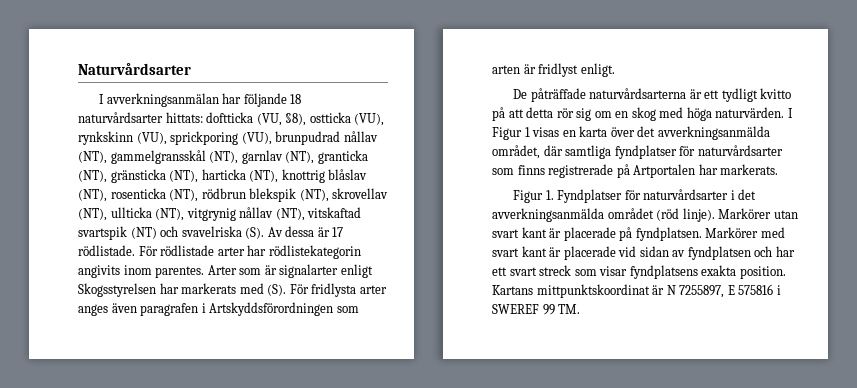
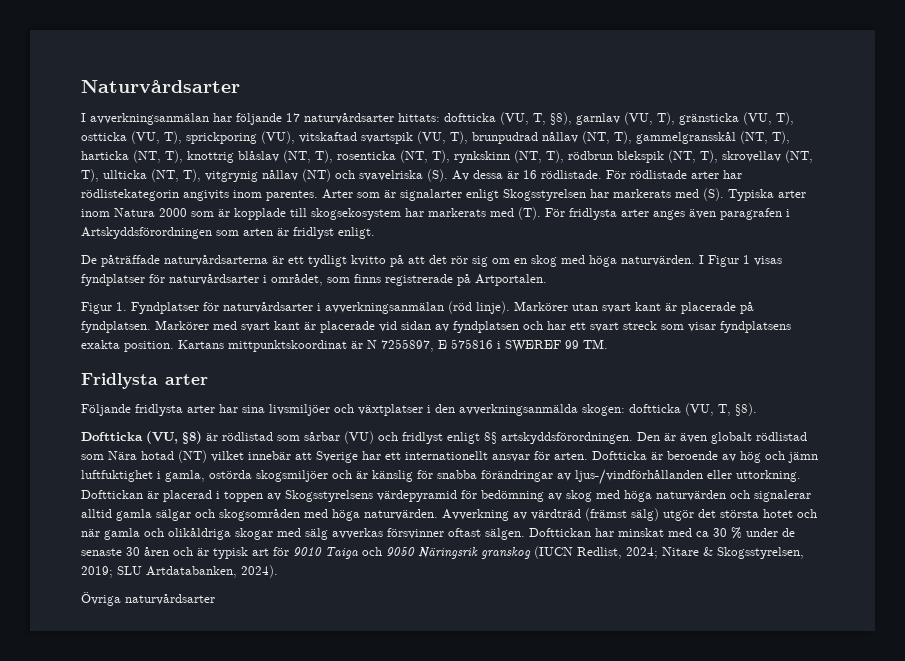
[290,94,302,104] 18 -> [286,113,300,122] 17
[285,112,385,126] [78,131,378,145] [78,150,368,164] [78,169,368,183] [78,188,389,202] [78,207,362,221] [78,226,127,240] §8), ostticka (VU), rynkskinn (VU), sprickporing (VU), brunpudrad nållav (NT), gammelgransskål (NT), garnlav (NT), granticka (NT), gränsticka (NT), harticka (NT), knottrig blåslav (NT), rosenticka (NT), rödbrun blekspik (NT), skrovellav (NT), ullticka (NT), vitgrynig nållav (NT), vitskaftad svartspik -> [533,112,794,125] [81,131,790,144] [81,150,813,163] [81,169,298,182] T, §8), garnlav (VU, T), gränsticka (VU, T), ostticka (VU, T), sprickporing (VU), vitskaftad svartspik (VU, T), brunpudrad nållav (NT, T), gammelgransskål (NT, T), harticka (NT, T), knottrig blåslav (NT, T), rosenticka (NT, T), rynkskinn (NT, T), rödbrun blekspik (NT, T), skrovellav (NT, T), ullticka (NT, T), vitgrynig nållav
[332,227,344,237] 17 -> [523,170,537,179] 16
(287, 290) none -> [728,189,806,201] [81,207,541,220] Typiska arter inom Natura 2000 som är kopplade till skogsekosystem har markerats med (T).
[526,107,554,118] detta -> [429,255,447,264] det
[562,126,770,140] [492,145,612,159] en karta över det avverkningsanmälda området, där samtliga -> (782, 261) none
(783, 150) none -> [263,274,323,286] i området,
[633,164,779,178] Artportalen har markerats. -> [475,274,547,286] Artportalen.
[738,189,757,200] [492,208,654,222] det avverkningsanmälda området -> [325,302,444,314] avverkningsanmälan
(581, 309) none -> [81,373,208,389] [81,403,757,416] [81,431,807,444] [81,450,818,463] [81,469,801,485] [81,490,811,502] [81,508,817,521] [81,527,795,540] [81,546,804,559] [81,565,278,578] [81,592,215,606] // Fridlysta arter // Följande fridlysta arter har sina livsmiljöer och växtplatser i den avverkningsanmälda skogen: doftticka (VU, T, §8). // Doftticka (VU, §8) är rödlistad som sårbar (VU) och fridlyst enligt 8§ artskyddsförordningen. Den är även globalt rödlistad som Nära hotad (NT) vilket innebär att Sverige har ett internationellt ansvar för arten. Doftticka är beroende av hög och jämn luftfuktighet i gamla, ostörda skogsmiljöer och är känslig för snabba förändringar av ljus-/vindförhållanden eller uttorkning. Dofttickan är placerad i toppen av Skogsstyrelsens värdepyramid för bedömning av skog med höga naturvärden och signalerar alltid gamla sälgar och skogsområden med höga naturvärden. Avverkning av värdträd (främst sälg) utgör det största hotet och när gamla och olikåldriga skogar med sälg avverkas försvinner oftast sälgen. Dofttickan har minskat med ca 30 % under de senaste 30 åren och är typisk art för 9010 Taiga och 9050 Näringsrik granskog (IUCN Redlist, 2024; Nitare & Skogsstyrelsen, 2019; SLU Artdatabanken, 2024). // Övriga naturvårdsarter

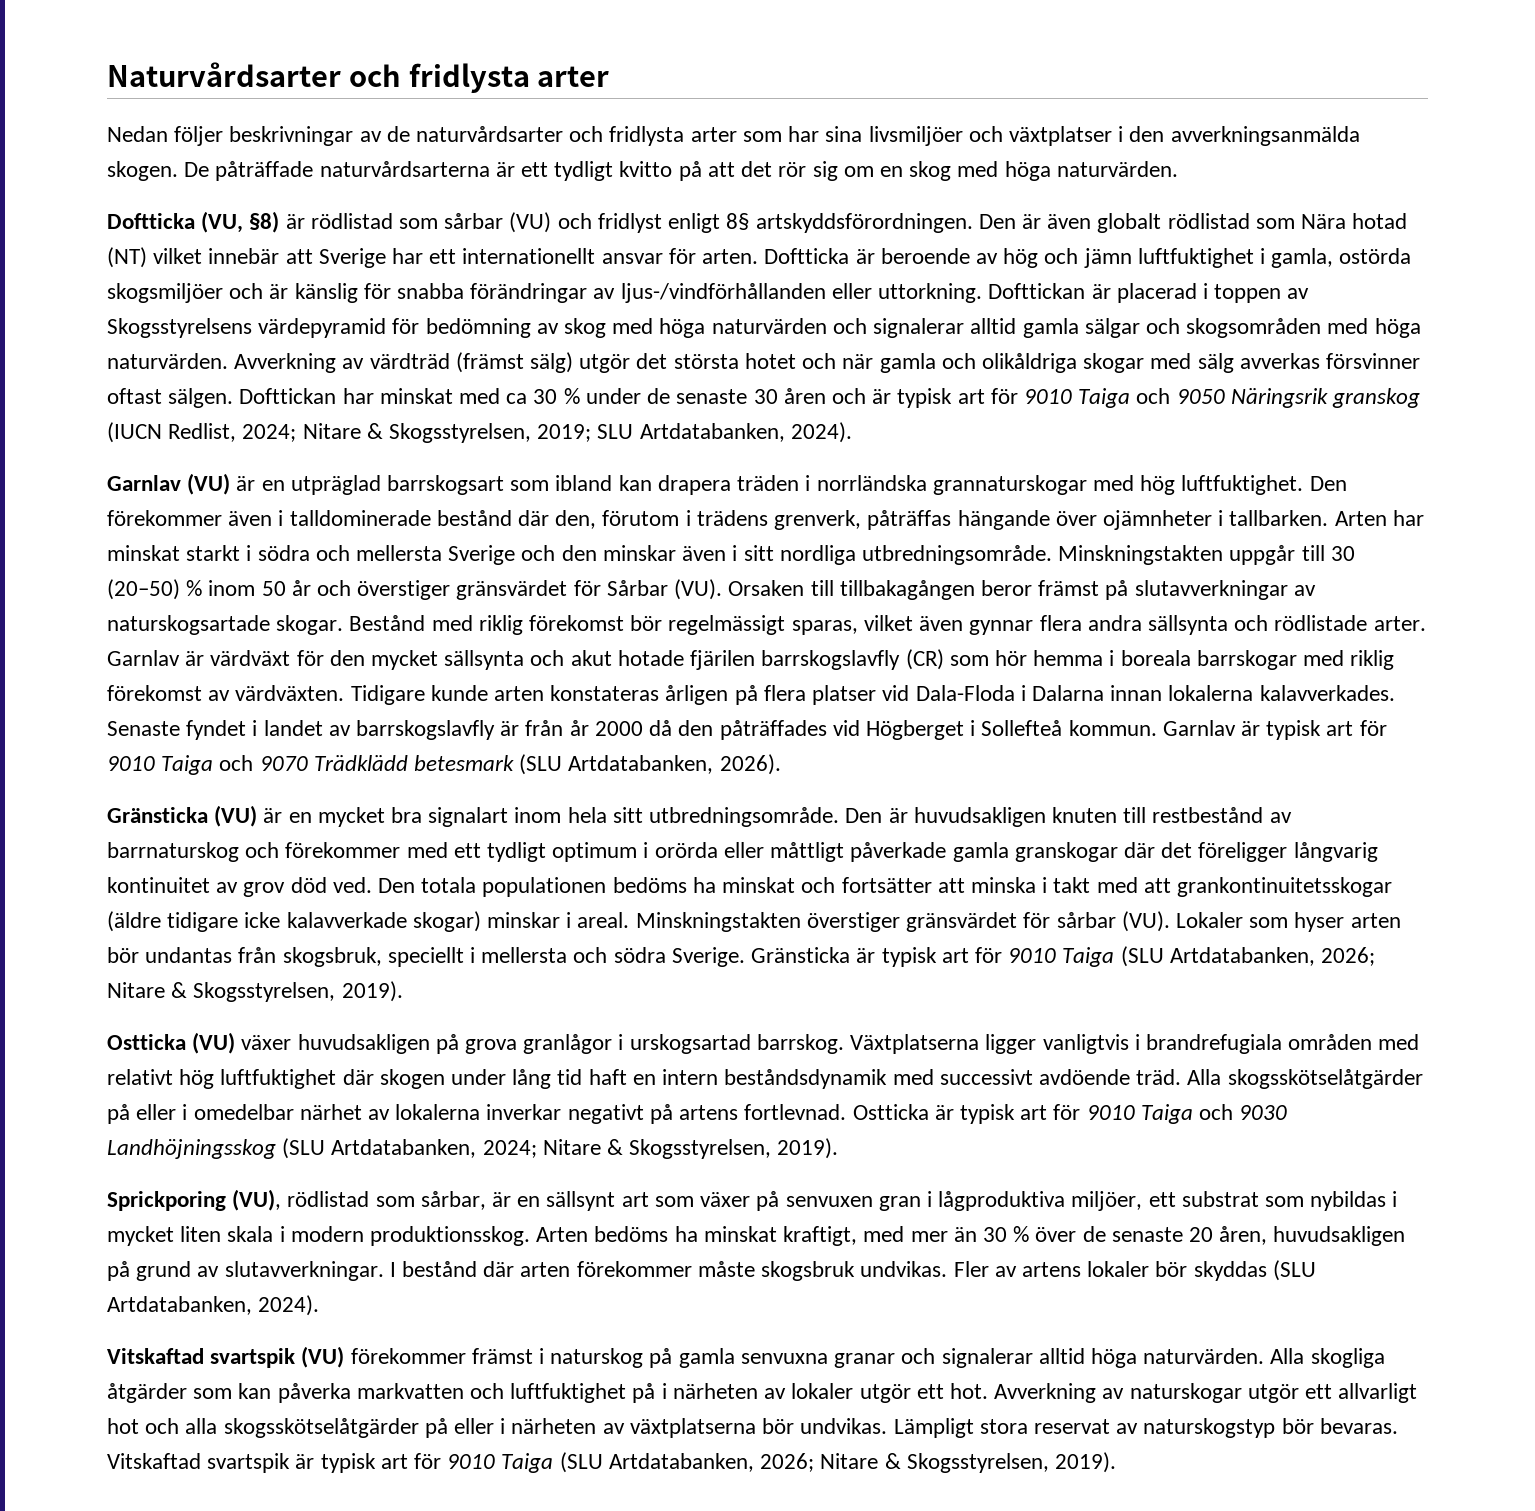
[81,112,794,125] [81,131,790,144] [81,150,813,163] [81,169,742,182] [81,188,806,201] [81,207,790,220] [81,227,375,239] // I avverkningsanmälan har följande 17 naturvårdsarter hittats: doftticka (VU, T, §8), garnlav (VU, T), gränsticka (VU, T), ostticka (VU, T), sprickporing (VU), vitskaftad svartspik (VU, T), brunpudrad nållav (NT, T), gammelgransskål (NT, T), harticka (NT, T), knottrig blåslav (NT, T), rosenticka (NT, T), rynkskinn (NT, T), rödbrun blekspik (NT, T), skrovellav (NT, T), ullticka (NT, T), vitgrynig nållav (NT) och svavelriska (S). Av dessa är 16 rödlistade. För rödlistade arter har rödlistekategorin angivits inom parentes. Arter som är signalarter enligt Skogsstyrelsen har markerats med (S). Typiska arter inom Natura 2000 som är kopplade till skogsekosystem har markerats med (T). För fridlysta arter anges även paragrafen i Artskyddsförordningen som arten är fridlyst enligt. // -> [348,63,610,93] [107,126,1360,146] [107,161,178,181] och fridlysta arter // Nedan följer beskrivningar av de naturvårdsarter och fridlysta arter som har sina livsmiljöer och växtplatser i den avverkningsanmälda skogen.
[699,255,782,267] [81,274,547,286] [81,301,754,314] [81,320,791,333] [81,339,608,352] [81,373,208,389] [81,403,757,416] I Figur 1 visas fyndplatser för naturvårdsarter i området, som finns registrerade på Artportalen. // Figur 1. Fyndplatser för naturvårdsarter i avverkningsanmälan (röd linje). Markörer utan svart kant är placerade på fyndplatsen. Markörer med svart kant är placerade vid sidan av fyndplatsen och har ett svart streck som visar fyndplatsens exakta position. Kartans mittpunktskoordinat är N 7255897, E 575816 i SWEREF 99 TM. // Fridlysta arter // Följande fridlysta arter har sina livsmiljöer och växtplatser i den avverkningsanmälda skogen: doftticka (VU, T, §8). -> (1178, 169) none
[81,592,215,606] Övriga naturvårdsarter -> [107,473,1347,495] [107,510,1424,530] [107,545,1355,565] [107,579,1316,600] [107,615,1426,635] [107,649,1395,670] [107,685,1395,705] [107,720,1387,740] [107,754,781,775] [107,805,1292,827] [107,842,1378,862] [107,877,1392,897] [107,911,1401,932] [107,946,1375,967] [107,981,403,1002] [107,1032,1420,1054] [107,1069,1423,1089] [107,1104,1288,1124] [107,1138,839,1159] [107,1189,1398,1211] [107,1226,1406,1246] [107,1260,1316,1281] [107,1295,320,1316] [107,1346,1385,1368] [107,1383,1418,1403] [107,1418,1398,1438] [107,1452,1116,1473] Garnlav (VU) är en utpräglad barrskogsart som ibland kan drapera träden i norrländska grannaturskogar med hög luftfuktighet. Den förekommer även i talldominerade bestånd där den, förutom i trädens grenverk, påträffas hängande över ojämnheter i tallbarken. Arten har minskat starkt i södra och mellersta Sverige och den minskar även i sitt nordliga utbredningsområde. Minskningstakten uppgår till 30 (20–50) % inom 50 år och överstiger gränsvärdet för Sårbar (VU). Orsaken till tillbakagången beror främst på slutavverkningar av naturskogsartade skogar. Bestånd med riklig förekomst bör regelmässigt sparas, vilket även gynnar flera andra sällsynta och rödlistade arter. Garnlav är värdväxt för den mycket sällsynta och akut hotade fjärilen barrskogslavfly (CR) som hör hemma i boreala barrskogar med riklig förekomst av värdväxten. Tidigare kunde arten konstateras årligen på flera platser vid Dala-Floda i Dalarna innan lokalerna kalavverkades. Senaste fyndet i landet av barrskogslavfly är från år 2000 då den påträffades vid Högberget i Sollefteå kommun. Garnlav är typisk art för 9010 Taiga och 9070 Trädklädd betesmark (SLU Artdatabanken, 2026). // Gränsticka (VU) är en mycket bra signalart inom hela sitt utbredningsområde. Den är huvudsakligen knuten till restbestånd av barrnaturskog och förekommer med ett tydligt optimum i orörda eller måttligt påverkade gamla granskogar där det föreligger långvarig kontinuitet av grov död ved. Den totala populationen bedöms ha minskat och fortsätter att minska i takt med att grankontinuitetsskogar (äldre tidigare icke kalavverkade skogar) minskar i areal. Minskningstakten överstiger gränsvärdet för sårbar (VU). Lokaler som hyser arten bör undantas från skogsbruk, speciellt i mellersta och södra Sverige. Gränsticka är typisk art för 9010 Taiga (SLU Artdatabanken, 2026; Nitare & Skogsstyrelsen, 2019). // Ostticka (VU) växer huvudsakligen på grova granlågor i urskogsartad barrskog. Växtplatserna ligger vanligtvis i brandrefugiala områden med relativt hög luftfuktighet där skogen under lång tid haft en intern beståndsdynamik med successivt avdöende träd. Alla skogsskötselåtgärder på eller i omedelbar närhet av lokalerna inverkar negativt på artens fortlevnad. Ostticka är typisk art för 9010 Taiga och 9030 Landhöjningsskog (SLU Artdatabanken, 2024; Nitare & Skogsstyrelsen, 2019). // Sprickporing (VU), rödlistad som sårbar, är en sällsynt art som växer på senvuxen gran i lågproduktiva miljöer, ett substrat som nybildas i mycket liten skala i modern produktionsskog. Arten bedöms ha minskat kraftigt, med mer än 30 % över de senaste 20 åren, huvudsakligen på grund av slutavverkningar. I bestånd där arten förekommer måste skogsbruk undvikas. Fler av artens lokaler bör skyddas (SLU Artdatabanken, 2024). // Vitskaftad svartspik (VU) förekommer främst i naturskog på gamla senvuxna granar och signalerar alltid höga naturvärden. Alla skogliga åtgärder som kan påverka markvatten och luftfuktighet på i närheten av lokaler utgör ett hot. Avverkning av naturskogar utgör ett allvarligt hot och alla skogsskötselåtgärder på eller i närheten av växtplatserna bör undvikas. Lämpligt stora reservat av naturskogstyp bör bevaras. Vitskaftad svartspik är typisk art för 9010 Taiga (SLU Artdatabanken, 2026; Nitare & Skogsstyrelsen, 2019).

